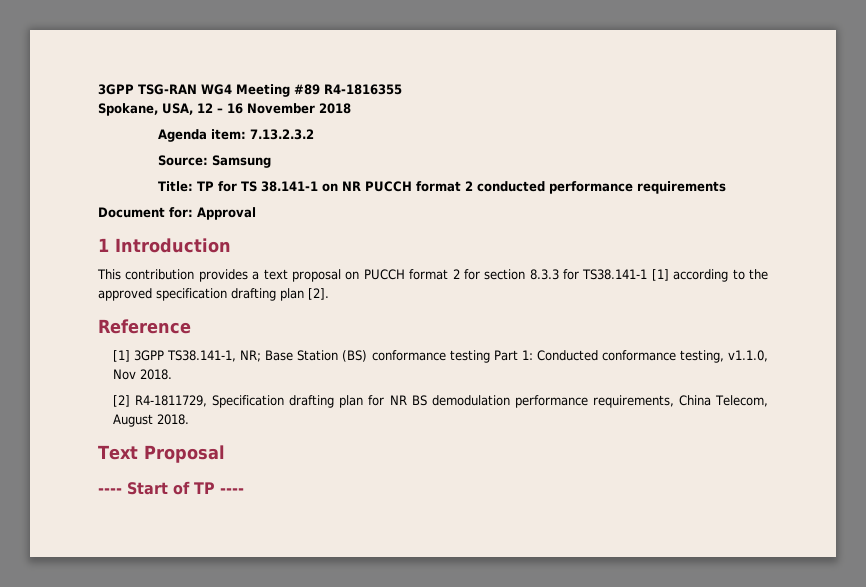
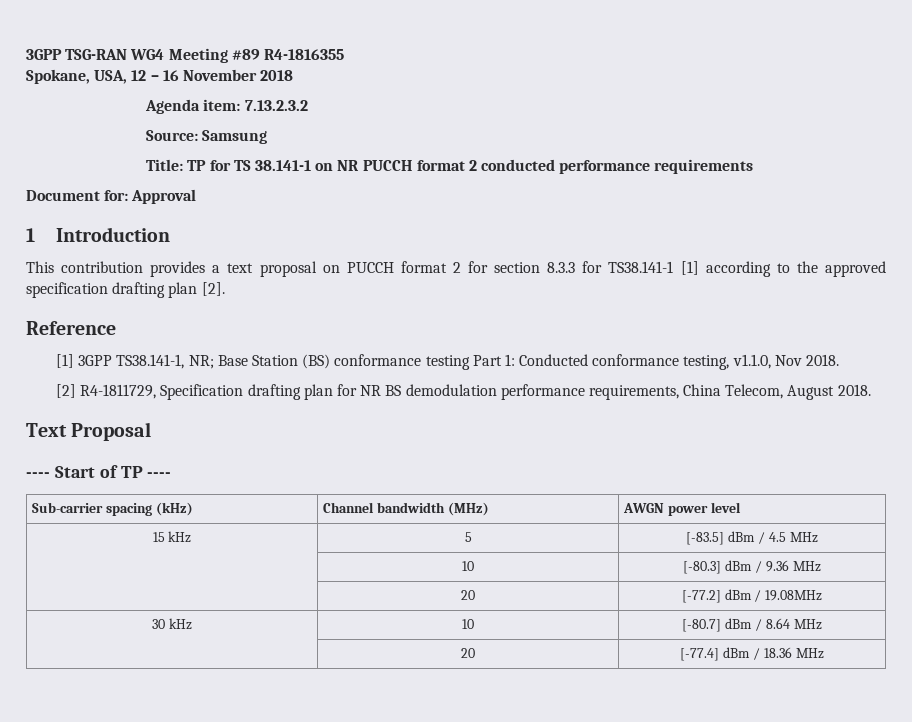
(244, 491) none -> [32,502,193,516] [323,502,489,516] [623,502,741,516] [152,531,192,543] [464,532,472,542] [686,531,818,545] [462,561,474,571] [683,560,821,574] [461,590,475,600] [681,589,823,603] [152,618,192,630] [462,619,474,629] [682,618,822,632] [461,648,475,658] [680,647,824,661] // Sub-carrier spacing (kHz) | Channel bandwidth (MHz) | AWGN power level // 15 kHz | 5 | [-83.5] dBm / 4.5 MHz // | 10 | [-80.3] dBm / 9.36 MHz // | 20 | [-77.2] dBm / 19.08MHz // 30 kHz | 10 | [-80.7] dBm / 8.64 MHz // | 20 | [-77.4] dBm / 18.36 MHz

